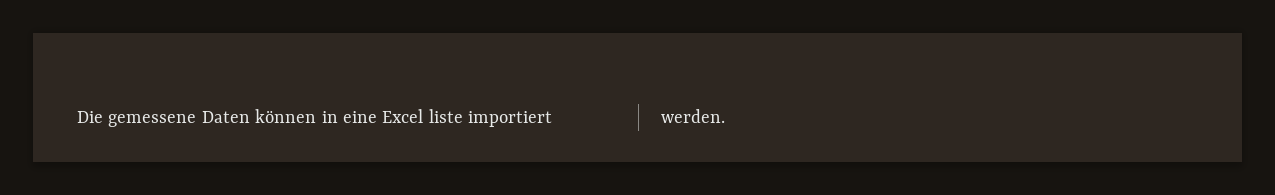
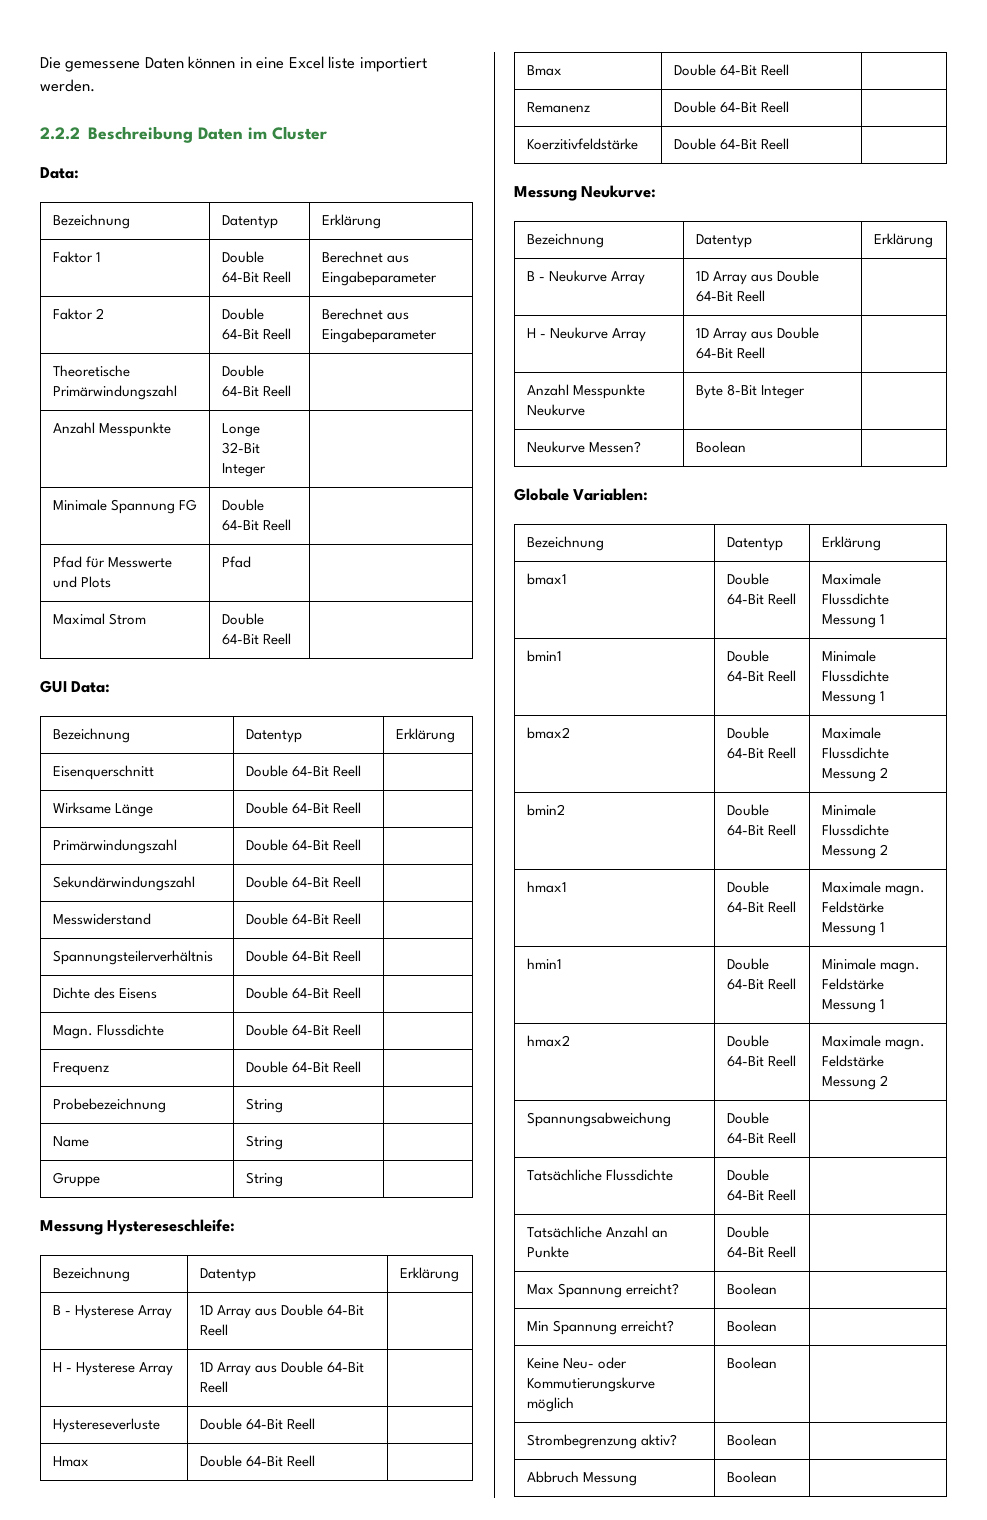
(725, 116) none -> [40,126,328,143] [40,167,79,179] [52,214,130,229] [221,215,278,229] [321,214,381,229] [52,251,101,263] [221,251,264,263] [221,271,291,283] [321,251,409,263] [321,271,437,286] [52,308,104,320] [221,308,264,320] [221,328,291,340] [321,308,409,320] [321,328,437,343] [52,365,130,377] [52,385,177,400] [221,365,264,377] [221,385,291,397] [52,422,171,437] [221,423,260,437] [221,442,260,454] [221,463,266,477] [52,499,197,514] [221,499,264,511] [221,519,291,531] [52,556,172,568] [52,576,111,588] [221,556,251,568] [52,613,146,625] [221,613,264,625] [221,633,291,645] [40,680,111,693] [52,728,130,743] [245,729,302,743] [395,728,455,743] [52,765,154,780] [245,765,361,777] [52,802,153,817] [245,802,361,814] [52,839,177,854] [245,839,361,851] [52,876,195,891] [245,876,361,888] [52,913,151,925] [245,913,361,925] [52,950,213,965] [245,950,361,962] [52,987,157,999] [245,987,361,999] [52,1024,164,1039] [245,1024,361,1036] [52,1062,109,1076] [245,1061,361,1073] [52,1098,166,1113] [245,1098,283,1113] [52,1136,89,1147] [245,1135,283,1150] [52,1172,100,1187] [245,1172,283,1187] [40,1219,236,1235] [52,1267,130,1282] [199,1268,256,1282] [399,1267,459,1282] [52,1305,172,1319] [199,1304,364,1319] [199,1324,228,1336] [52,1362,173,1376] [199,1361,364,1376] [199,1381,228,1393] [52,1418,160,1433] [199,1418,315,1430] [52,1456,89,1467] [199,1455,315,1467] [526,65,562,76] [673,64,789,76] [526,102,590,113] [673,101,789,113] [526,138,638,150] [673,138,789,150] [514,185,657,201] [526,233,604,248] [695,234,752,248] [873,233,933,248] [526,270,645,285] [695,270,819,285] [695,290,765,302] [526,327,646,342] [695,327,819,342] [695,347,765,359] [526,384,645,399] [526,404,585,416] [695,384,805,399] [526,441,641,453] [695,441,746,453] [514,488,649,501] [526,536,604,551] [726,537,783,551] [821,536,881,551] [526,573,567,585] [726,573,769,585] [726,593,796,605] [821,573,881,585] [821,593,889,605] [821,614,885,628] [526,650,562,662] [726,650,769,662] [726,670,796,682] [821,650,876,662] [821,670,889,682] [821,691,885,705] [526,727,570,739] [726,727,769,739] [726,747,796,759] [821,727,881,739] [821,747,889,759] [821,767,888,782] [526,804,565,816] [726,804,769,816] [726,824,796,836] [821,804,876,816] [821,824,889,836] [821,844,888,859] [526,881,567,893] [726,881,769,893] [726,901,796,913] [821,881,925,896] [821,901,884,913] [821,922,885,936] [526,958,562,969] [726,958,769,970] [726,978,796,990] [821,958,920,973] [821,978,884,990] [821,999,885,1013] [526,1035,570,1047] [726,1035,769,1047] [726,1055,796,1067] [821,1035,925,1050] [821,1055,884,1067] [821,1075,888,1090] [526,1112,671,1127] [726,1112,769,1124] [726,1132,796,1144] [526,1169,673,1181] [726,1169,769,1181] [726,1189,796,1201] [526,1226,668,1238] [526,1246,569,1258] [726,1226,769,1238] [726,1246,796,1258] [526,1283,679,1298] [726,1283,777,1295] [526,1320,674,1335] [726,1320,777,1332] [526,1357,627,1369] [526,1377,655,1392] [526,1397,574,1412] [726,1357,777,1369] [526,1434,677,1449] [726,1434,777,1446] [526,1471,637,1486] [726,1471,777,1483] // 2.2.2 Beschreibung Daten im Cluster // Data: // Bezeichnung | Datentyp | Erklärung // Faktor 1 | Double 64-Bit Reell | Berechnet aus Eingabeparameter // Faktor 2 | Double 64-Bit Reell | Berechnet aus Eingabeparameter // Theoretische Primärwindungszahl | Double 64-Bit Reell | // Anzahl Messpunkte | Longe 32-Bit Integer | // Minimale Spannung FG | Double 64-Bit Reell | // Pfad für Messwerte und Plots | Pfad | // Maximal Strom | Double 64-Bit Reell | // GUI Data: // Bezeichnung | Datentyp | Erklärung // Eisenquerschnitt | Double 64-Bit Reell | // Wirksame Länge | Double 64-Bit Reell | // Primärwindungszahl | Double 64-Bit Reell | // Sekundärwindungszahl | Double 64-Bit Reell | // Messwiderstand | Double 64-Bit Reell | // Spannungsteilerverhältnis | Double 64-Bit Reell | // Dichte des Eisens | Double 64-Bit Reell | // Magn. Flussdichte | Double 64-Bit Reell | // Frequenz | Double 64-Bit Reell | // Probebezeichnung | String | // Name | String | // Gruppe | String | // Messung Hystereseschleife: // Bezeichnung | Datentyp | Erklärung // B - Hysterese Array | 1D Array aus Double 64-Bit Reell | // H - Hysterese Array | 1D Array aus Double 64-Bit Reell | // Hystereseverluste | Double 64-Bit Reell | // Hmax | Double 64-Bit Reell | // Bmax | Double 64-Bit Reell | // Remanenz | Double 64-Bit Reell | // Koerzitivfeldstärke | Double 64-Bit Reell | // Messung Neukurve: // Bezeichnung | Datentyp | Erklärung // B - Neukurve Array | 1D Array aus Double 64-Bit Reell | // H - Neukurve Array | 1D Array aus Double 64-Bit Reell | // Anzahl Messpunkte Neukurve | Byte 8-Bit Integer | // Neukurve Messen? | Boolean | // Globale Variablen: // Bezeichnung | Datentyp | Erklärung // bmax1 | Double 64-Bit Reell | Maximale Flussdichte Messung 1 // bmin1 | Double 64-Bit Reell | Minimale Flussdichte Messung 1 // bmax2 | Double 64-Bit Reell | Maximale Flussdichte Messung 2 // bmin2 | Double 64-Bit Reell | Minimale Flussdichte Messung 2 // hmax1 | Double 64-Bit Reell | Maximale magn. Feldstärke Messung 1 // hmin1 | Double 64-Bit Reell | Minimale magn. Feldstärke Messung 1 // hmax2 | Double 64-Bit Reell | Maximale magn. Feldstärke Messung 2 // Spannungsabweichung | Double 64-Bit Reell | // Tatsächliche Flussdichte | Double 64-Bit Reell | // Tatsächliche Anzahl an Punkte | Double 64-Bit Reell | // Max Spannung erreicht? | Boolean | // Min Spannung erreicht? | Boolean | // Keine Neu- oder Kommutierungskurve möglich | Boolean | // Strombegrenzung aktiv? | Boolean | // Abbruch Messung | Boolean |

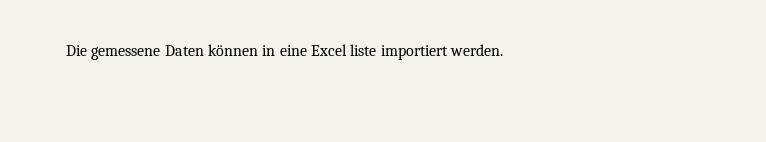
[40,126,328,143] [40,167,79,179] [52,214,130,229] [221,215,278,229] [321,214,381,229] [52,251,101,263] [221,251,264,263] [221,271,291,283] [321,251,409,263] [321,271,437,286] [52,308,104,320] [221,308,264,320] [221,328,291,340] [321,308,409,320] [321,328,437,343] [52,365,130,377] [52,385,177,400] [221,365,264,377] [221,385,291,397] [52,422,171,437] [221,423,260,437] [221,442,260,454] [221,463,266,477] [52,499,197,514] [221,499,264,511] [221,519,291,531] [52,556,172,568] [52,576,111,588] [221,556,251,568] [52,613,146,625] [221,613,264,625] [221,633,291,645] [40,680,111,693] [52,728,130,743] [245,729,302,743] [395,728,455,743] [52,765,154,780] [245,765,361,777] [52,802,153,817] [245,802,361,814] [52,839,177,854] [245,839,361,851] [52,876,195,891] [245,876,361,888] [52,913,151,925] [245,913,361,925] [52,950,213,965] [245,950,361,962] [52,987,157,999] [245,987,361,999] [52,1024,164,1039] [245,1024,361,1036] [52,1062,109,1076] [245,1061,361,1073] [52,1098,166,1113] [245,1098,283,1113] [52,1136,89,1147] [245,1135,283,1150] [52,1172,100,1187] [245,1172,283,1187] [40,1219,236,1235] [52,1267,130,1282] [199,1268,256,1282] [399,1267,459,1282] [52,1305,172,1319] [199,1304,364,1319] [199,1324,228,1336] [52,1362,173,1376] [199,1361,364,1376] [199,1381,228,1393] [52,1418,160,1433] [199,1418,315,1430] [52,1456,89,1467] [199,1455,315,1467] [526,65,562,76] [673,64,789,76] [526,102,590,113] [673,101,789,113] [526,138,638,150] [673,138,789,150] [514,185,657,201] [526,233,604,248] [695,234,752,248] [873,233,933,248] [526,270,645,285] [695,270,819,285] [695,290,765,302] [526,327,646,342] [695,327,819,342] [695,347,765,359] [526,384,645,399] [526,404,585,416] [695,384,805,399] [526,441,641,453] [695,441,746,453] [514,488,649,501] [526,536,604,551] [726,537,783,551] [821,536,881,551] [526,573,567,585] [726,573,769,585] [726,593,796,605] [821,573,881,585] [821,593,889,605] [821,614,885,628] [526,650,562,662] [726,650,769,662] [726,670,796,682] [821,650,876,662] [821,670,889,682] [821,691,885,705] [526,727,570,739] [726,727,769,739] [726,747,796,759] [821,727,881,739] [821,747,889,759] [821,767,888,782] [526,804,565,816] [726,804,769,816] [726,824,796,836] [821,804,876,816] [821,824,889,836] [821,844,888,859] [526,881,567,893] [726,881,769,893] [726,901,796,913] [821,881,925,896] [821,901,884,913] [821,922,885,936] [526,958,562,969] [726,958,769,970] [726,978,796,990] [821,958,920,973] [821,978,884,990] [821,999,885,1013] [526,1035,570,1047] [726,1035,769,1047] [726,1055,796,1067] [821,1035,925,1050] [821,1055,884,1067] [821,1075,888,1090] [526,1112,671,1127] [726,1112,769,1124] [726,1132,796,1144] [526,1169,673,1181] [726,1169,769,1181] [726,1189,796,1201] [526,1226,668,1238] [526,1246,569,1258] [726,1226,769,1238] [726,1246,796,1258] [526,1283,679,1298] [726,1283,777,1295] [526,1320,674,1335] [726,1320,777,1332] [526,1357,627,1369] [526,1377,655,1392] [526,1397,574,1412] [726,1357,777,1369] [526,1434,677,1449] [726,1434,777,1446] [526,1471,637,1486] [726,1471,777,1483] // 2.2.2 Beschreibung Daten im Cluster // Data: // Bezeichnung | Datentyp | Erklärung // Faktor 1 | Double 64-Bit Reell | Berechnet aus Eingabeparameter // Faktor 2 | Double 64-Bit Reell | Berechnet aus Eingabeparameter // Theoretische Primärwindungszahl | Double 64-Bit Reell | // Anzahl Messpunkte | Longe 32-Bit Integer | // Minimale Spannung FG | Double 64-Bit Reell | // Pfad für Messwerte und Plots | Pfad | // Maximal Strom | Double 64-Bit Reell | // GUI Data: // Bezeichnung | Datentyp | Erklärung // Eisenquerschnitt | Double 64-Bit Reell | // Wirksame Länge | Double 64-Bit Reell | // Primärwindungszahl | Double 64-Bit Reell | // Sekundärwindungszahl | Double 64-Bit Reell | // Messwiderstand | Double 64-Bit Reell | // Spannungsteilerverhältnis | Double 64-Bit Reell | // Dichte des Eisens | Double 64-Bit Reell | // Magn. Flussdichte | Double 64-Bit Reell | // Frequenz | Double 64-Bit Reell | // Probebezeichnung | String | // Name | String | // Gruppe | String | // Messung Hystereseschleife: // Bezeichnung | Datentyp | Erklärung // B - Hysterese Array | 1D Array aus Double 64-Bit Reell | // H - Hysterese Array | 1D Array aus Double 64-Bit Reell | // Hystereseverluste | Double 64-Bit Reell | // Hmax | Double 64-Bit Reell | // Bmax | Double 64-Bit Reell | // Remanenz | Double 64-Bit Reell | // Koerzitivfeldstärke | Double 64-Bit Reell | // Messung Neukurve: // Bezeichnung | Datentyp | Erklärung // B - Neukurve Array | 1D Array aus Double 64-Bit Reell | // H - Neukurve Array | 1D Array aus Double 64-Bit Reell | // Anzahl Messpunkte Neukurve | Byte 8-Bit Integer | // Neukurve Messen? | Boolean | // Globale Variablen: // Bezeichnung | Datentyp | Erklärung // bmax1 | Double 64-Bit Reell | Maximale Flussdichte Messung 1 // bmin1 | Double 64-Bit Reell | Minimale Flussdichte Messung 1 // bmax2 | Double 64-Bit Reell | Maximale Flussdichte Messung 2 // bmin2 | Double 64-Bit Reell | Minimale Flussdichte Messung 2 // hmax1 | Double 64-Bit Reell | Maximale magn. Feldstärke Messung 1 // hmin1 | Double 64-Bit Reell | Minimale magn. Feldstärke Messung 1 // hmax2 | Double 64-Bit Reell | Maximale magn. Feldstärke Messung 2 // Spannungsabweichung | Double 64-Bit Reell | // Tatsächliche Flussdichte | Double 64-Bit Reell | // Tatsächliche Anzahl an Punkte | Double 64-Bit Reell | // Max Spannung erreicht? | Boolean | // Min Spannung erreicht? | Boolean | // Keine Neu- oder Kommutierungskurve möglich | Boolean | // Strombegrenzung aktiv? | Boolean | // Abbruch Messung | Boolean | -> (503, 50) none

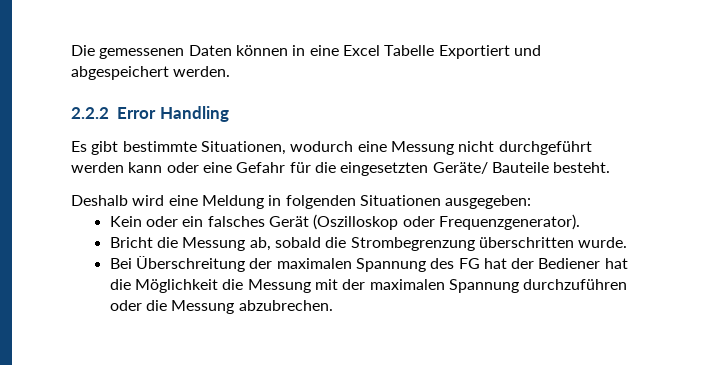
[91,47,161,60] gemessene -> [99,48,185,59] gemessenen
[350,44,503,60] liste importiert werden. -> [384,45,541,59] [71,66,231,80] [71,106,229,122] [71,141,592,155] [71,162,611,176] [71,195,532,209] [109,214,580,230] [109,237,628,251] [109,256,628,272] [109,279,628,293] [109,300,333,314] Tabelle Exportiert und abgespeichert werden. // 2.2.2 Error Handling // Es gibt bestimmte Situationen, wodurch eine Messung nicht durchgeführt werden kann oder eine Gefahr für die eingesetzten Geräte/ Bauteile besteht. // Deshalb wird eine Meldung in folgenden Situationen ausgegeben: // Kein oder ein falsches Gerät (Oszilloskop oder Frequenzgenerator). // Bricht die Messung ab, sobald die Strombegrenzung überschritten wurde. // Bei Überschreitung der maximalen Spannung des FG hat der Bediener hat die Möglichkeit die Messung mit der maximalen Spannung durchzuführen oder die Messung abzubrechen.

